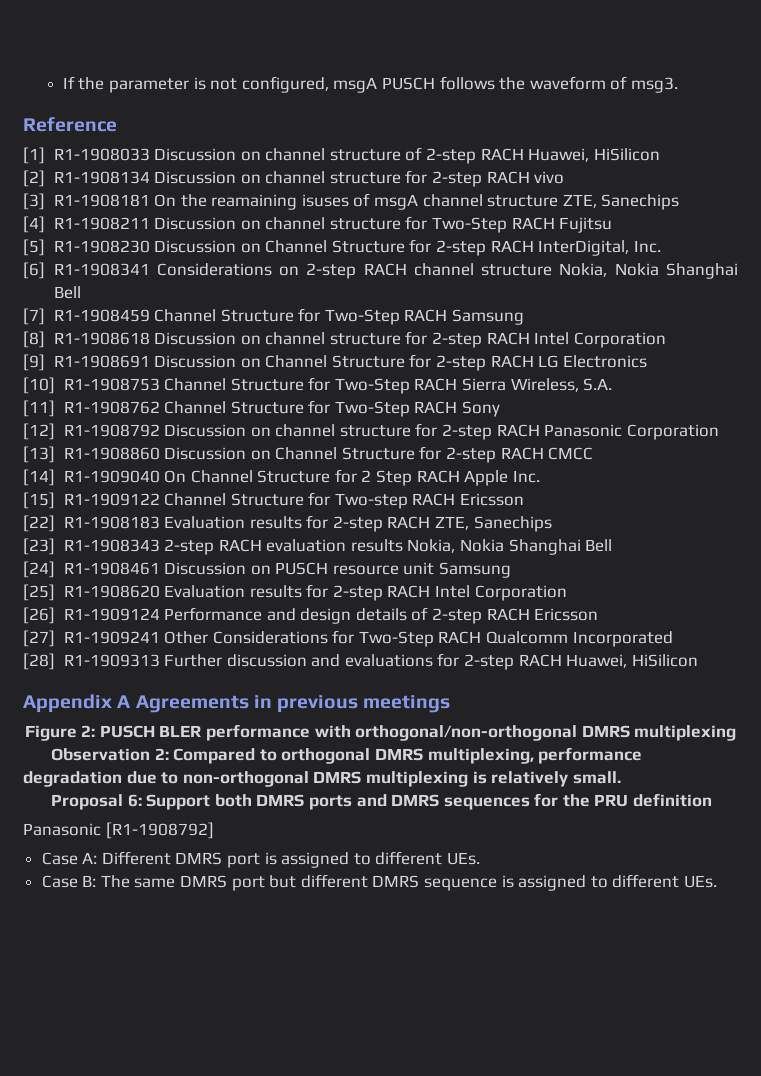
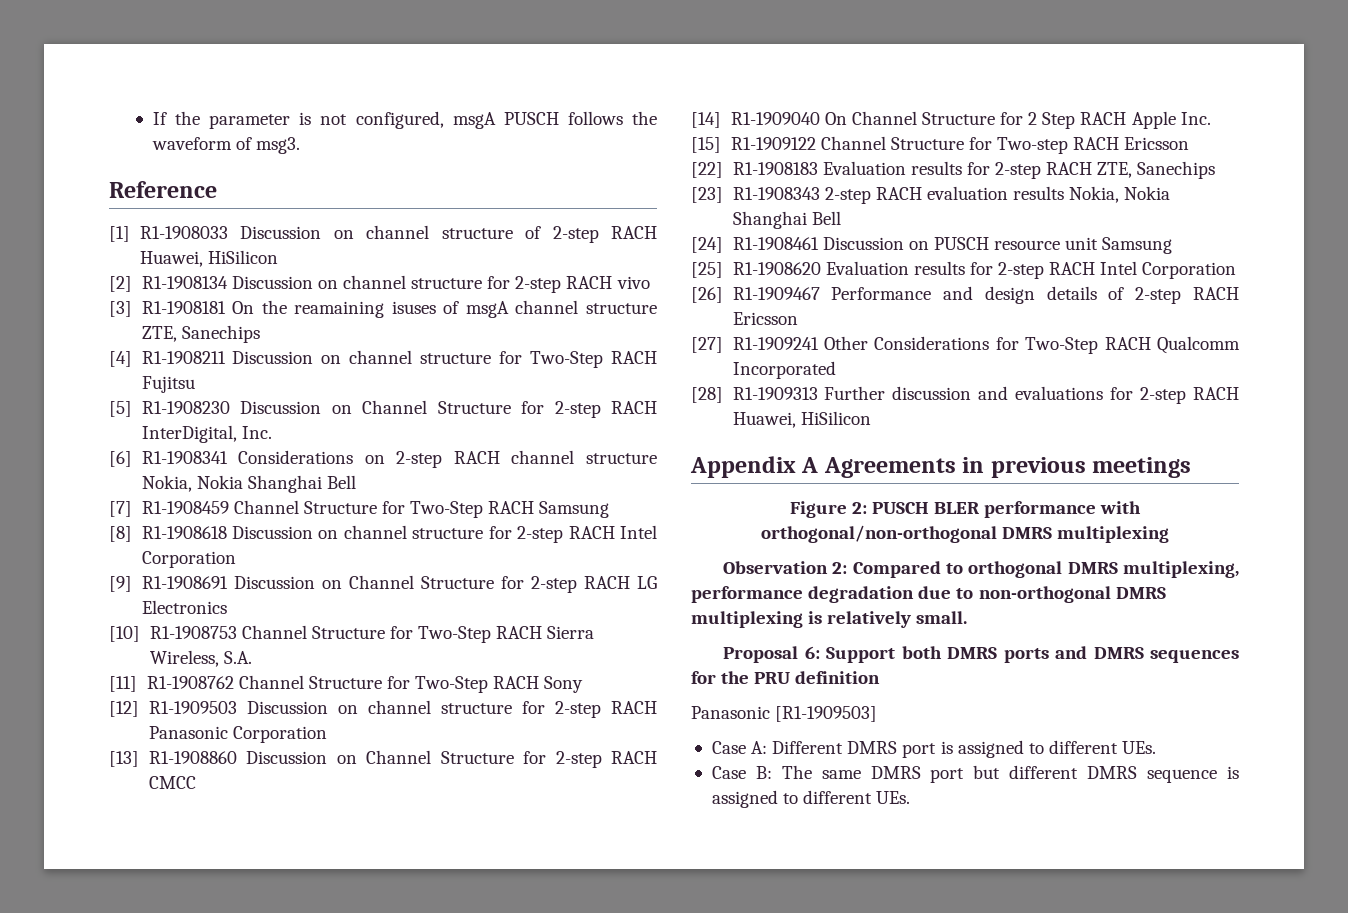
[63,424,160,437] R1-1908792 -> [148,701,237,714] R1-1909503
[63,608,160,621] R1-1909124 -> [732,287,820,300] R1-1909467
[105,822,214,839] [R1-1908792] -> [775,706,878,722] [R1-1909503]

